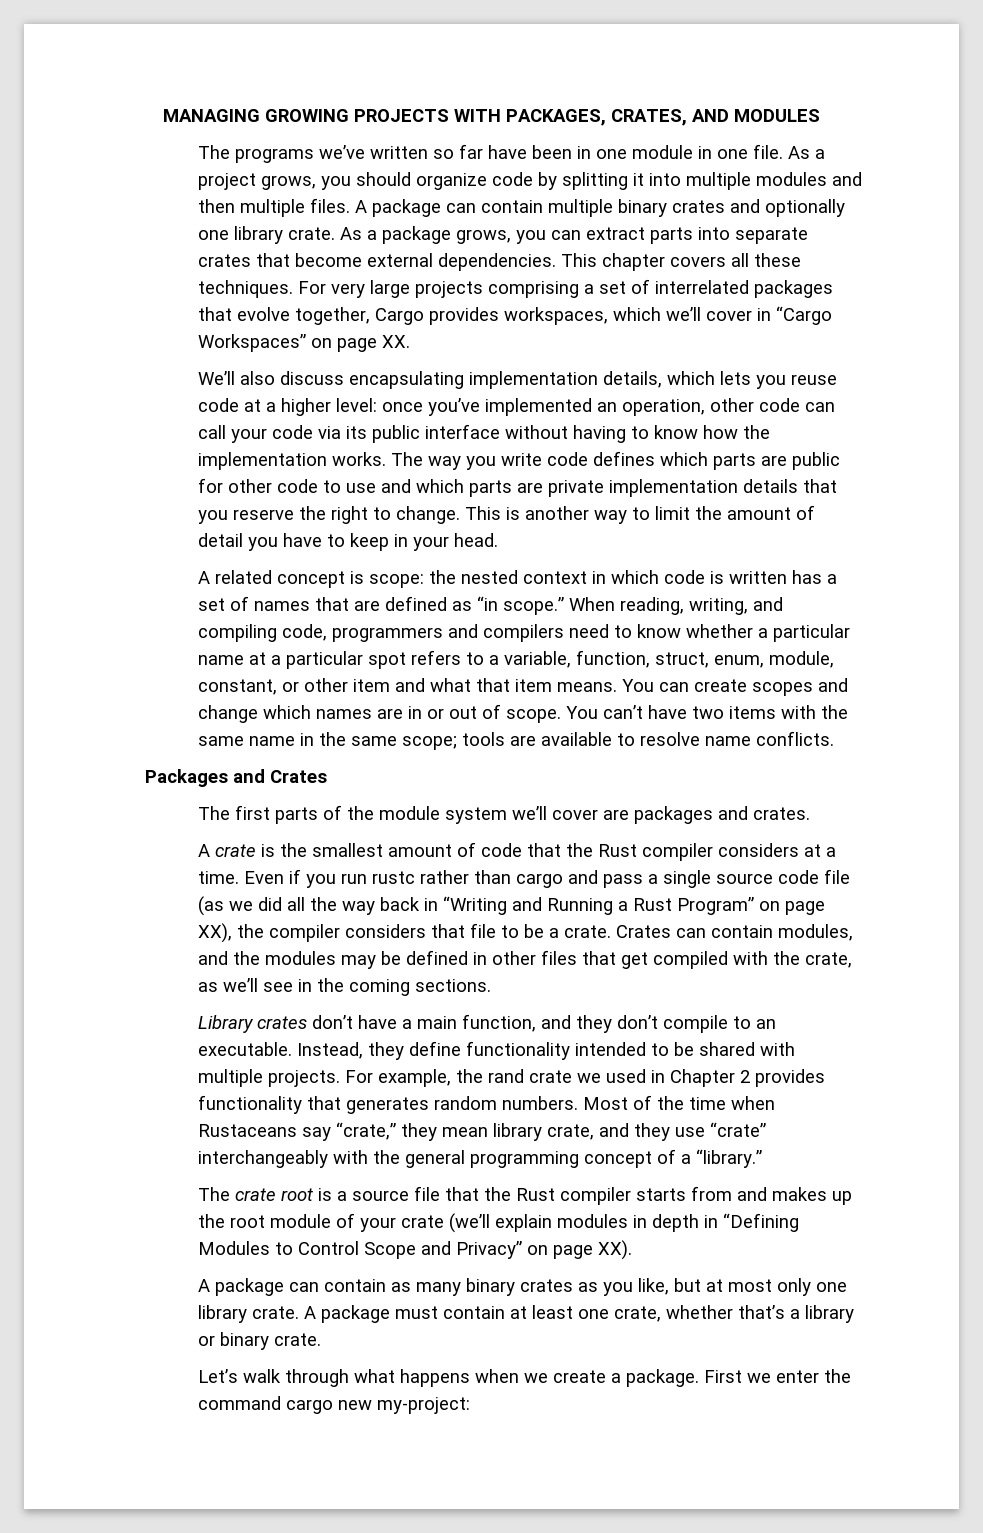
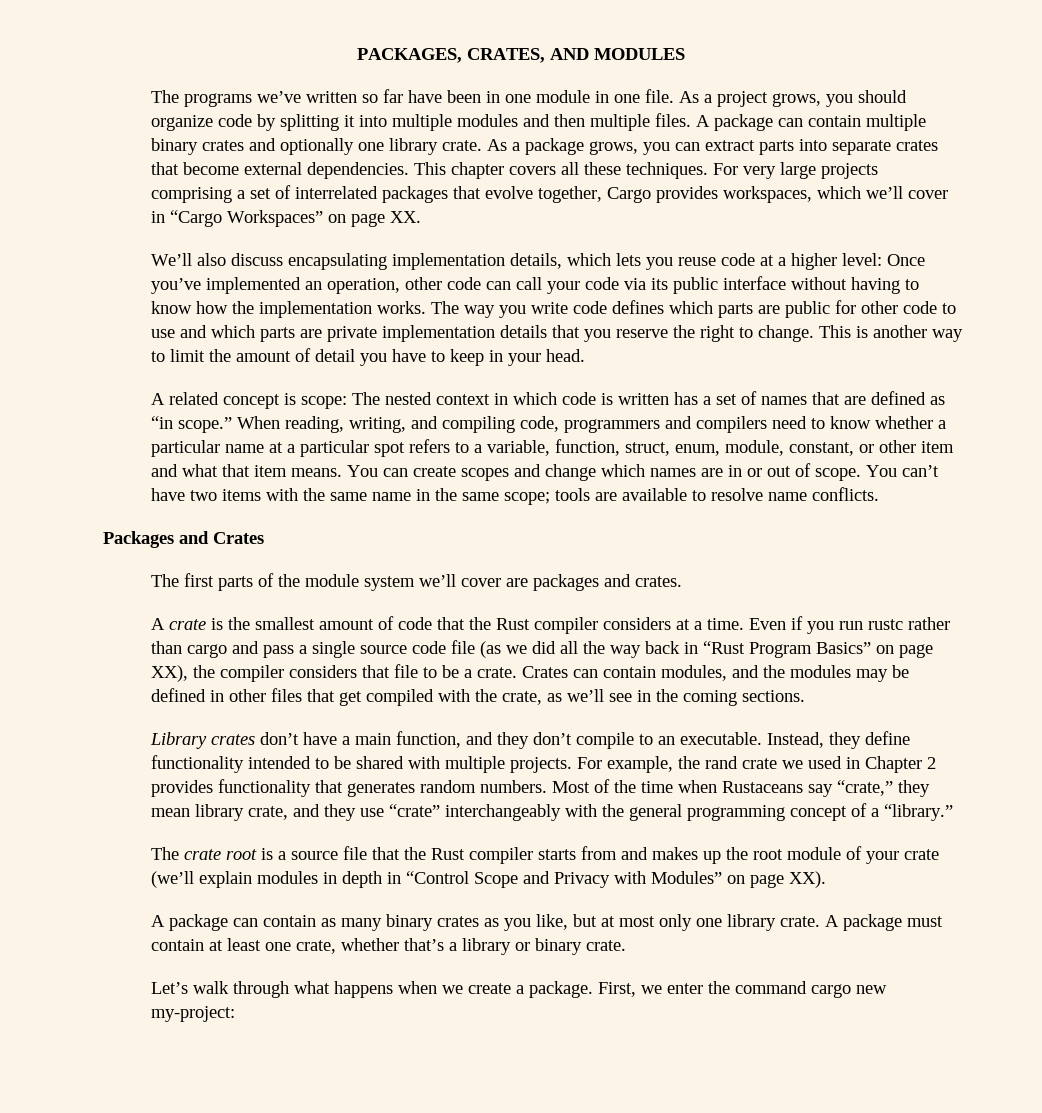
[163,109,501,122] MANAGING GROWING PROJECTS WITH -> (357, 55) none
[382,402,424,412] once -> [886,254,925,266] Once
[429,570,457,584] the -> [351,392,380,405] The
[443,896,755,915] “Writing and Running a Rust Program” -> [702,641,871,658] “Rust Program Basics”
[723,1213,800,1232] [198,1241,523,1259] “Defining Modules to Control Scope and Privacy” -> [405,871,722,888] “Control Scope and Privacy with Modules”
[704,1370,743,1383] First -> [597,982,636,997] First,

